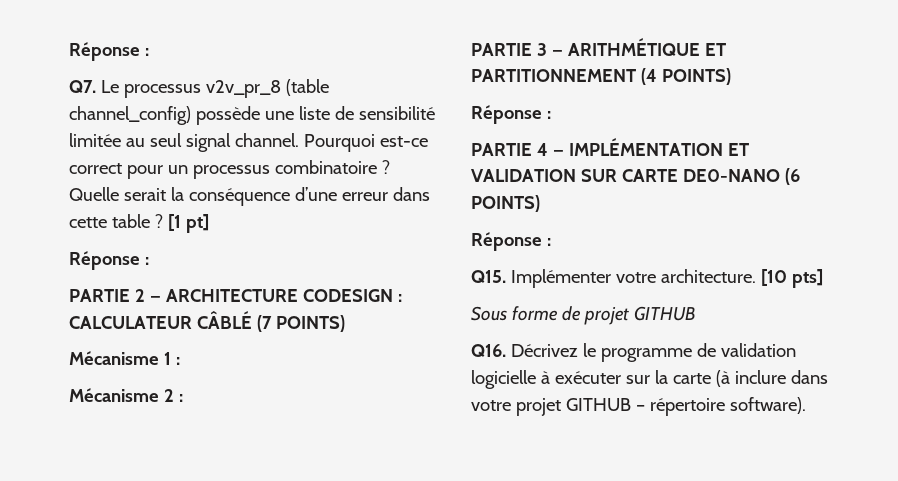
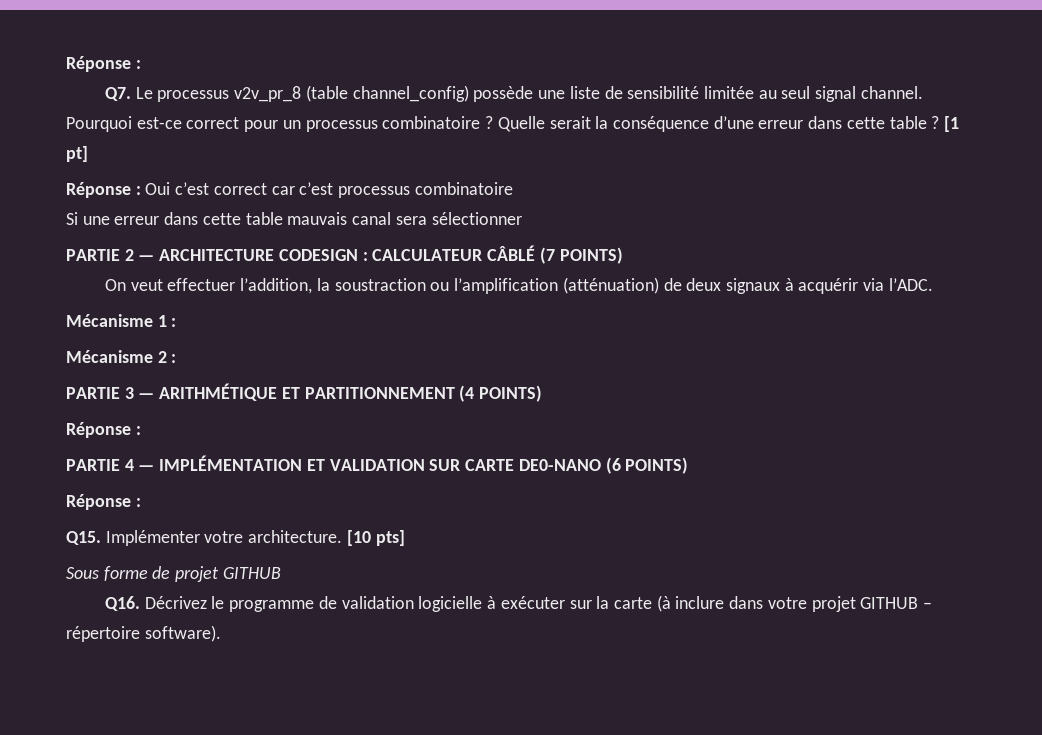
(149, 261) none -> [145,182,513,198] [66,212,522,225] Oui c’est correct car c’est processus combinatoire // Si une erreur dans cette table mauvais canal sera sélectionner
(345, 323) none -> [104,277,933,294] // On veut effectuer l’addition, la soustraction ou l’amplification (atténuation) de deux signaux à acquérir via l’ADC.

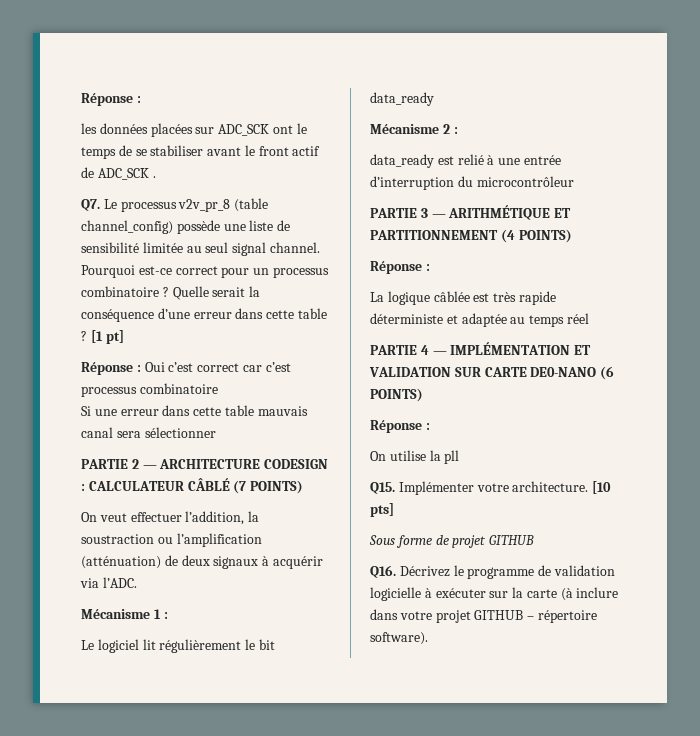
[66,56,141,72] Réponse : -> [81,93,141,106] [81,123,307,137] [81,145,321,159] [81,167,156,180] Réponse : // les données placées sur ADC_SCK ont le temps de se stabiliser avant le front actif de ADC_SCK .
[66,350,177,363] Mécanisme 2 : -> [81,639,275,653] [370,92,434,106] [370,124,458,134] [370,154,561,168] [370,176,574,190] Le logiciel lit régulièrement le bit data_ready // Mécanisme 2 : // data_ready est relié à une entrée d’interruption du microcontrôleur
(141, 430) none -> [370,291,556,305] [370,313,589,327] // La logique câblée est très rapide déterministe et adaptée au temps réel
(141, 502) none -> [370,450,460,464] // On utilise la pll

